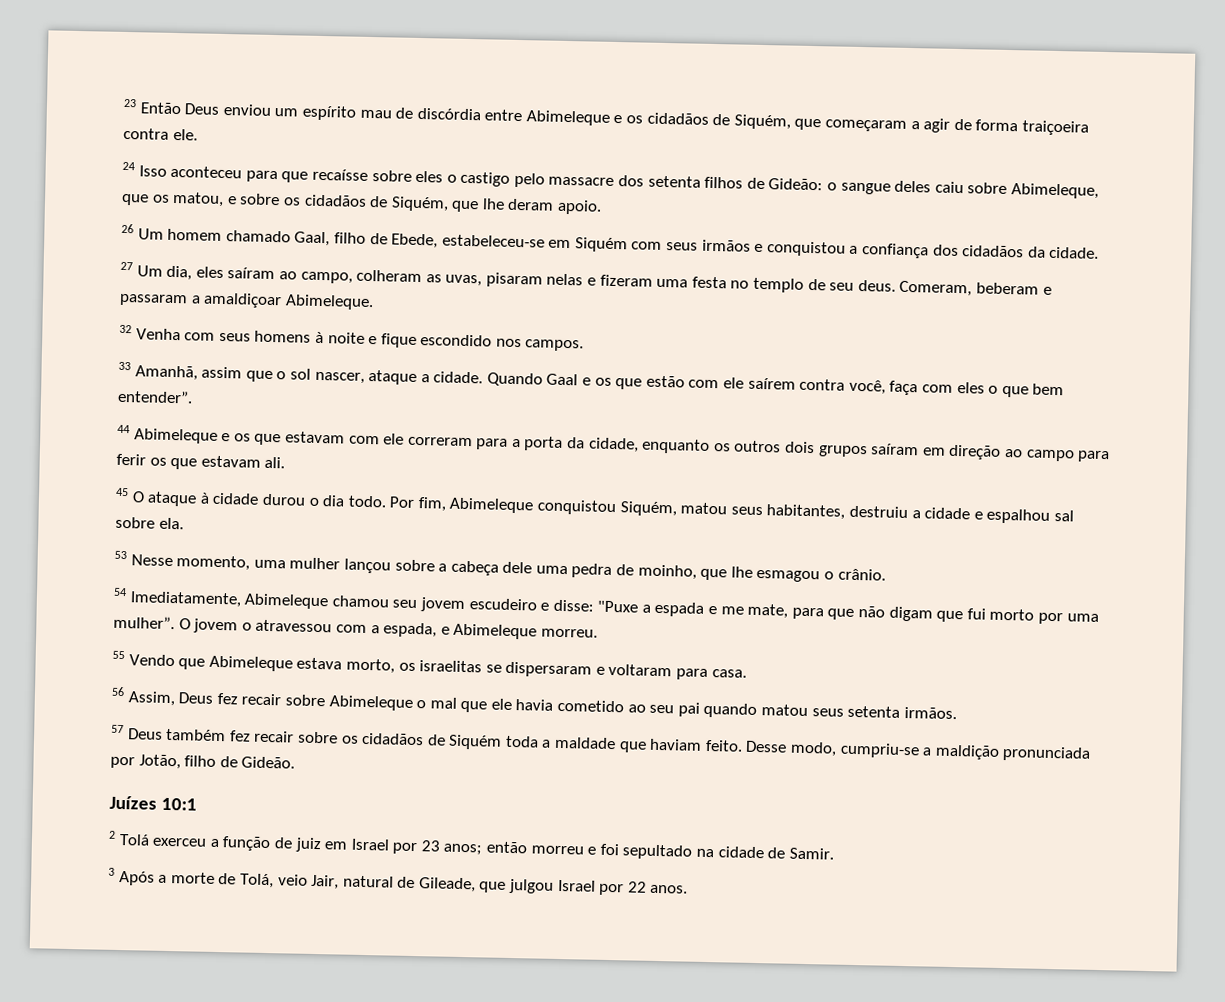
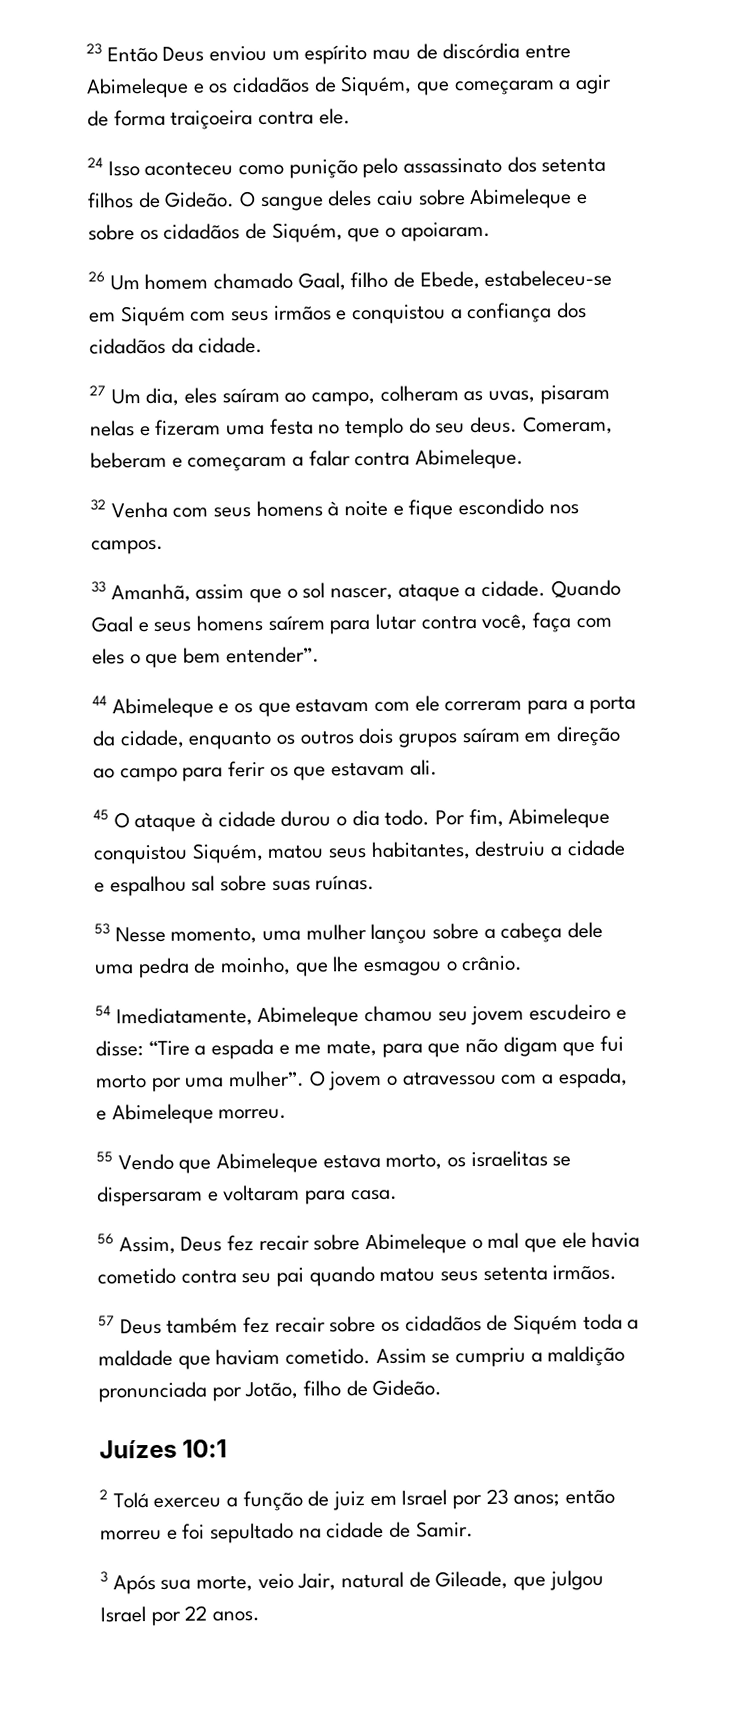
[245,168,615,188] para que recaísse sobre eles o castigo pelo massacre -> [238,157,503,179] como punição pelo assassinato
[768,178,838,191] Gideão: o -> [164,190,257,208] Gideão. O
[1010,183,1099,199] [121,191,225,208] Abimeleque, que os matou, -> [469,188,573,210] Abimeleque
[481,198,603,215] lhe deram apoio. -> [385,221,491,242] o apoiaram.
[807,278,826,291] de -> [408,417,431,434] do
[119,292,283,309] passaram a amaldiçoar -> [187,450,411,472] começaram a falar contra
[594,375,796,390] os que estão com ele saírem -> [153,613,418,635] seus homens saírem para lutar
[158,517,184,530] ela. -> [271,874,376,891] suas ruínas.
[597,600,639,613] "Puxe -> [147,1040,190,1057] “Tire
[627,704,646,713] ao -> [180,1269,237,1284] contra
[704,739,920,759] feito. Desse modo, cumpriu-se -> [285,1347,527,1368] cometido. Assim se cumpriu
[158,872,274,889] a morte de Tolá, -> [160,1575,254,1592] sua morte,

